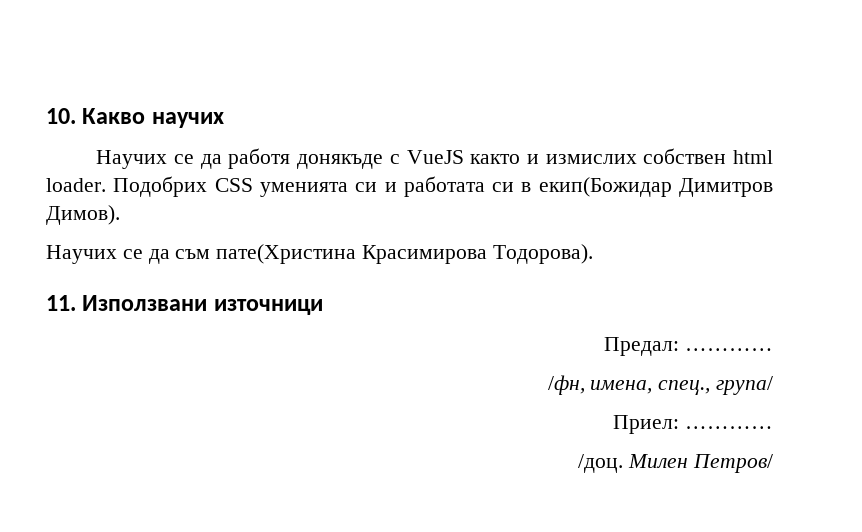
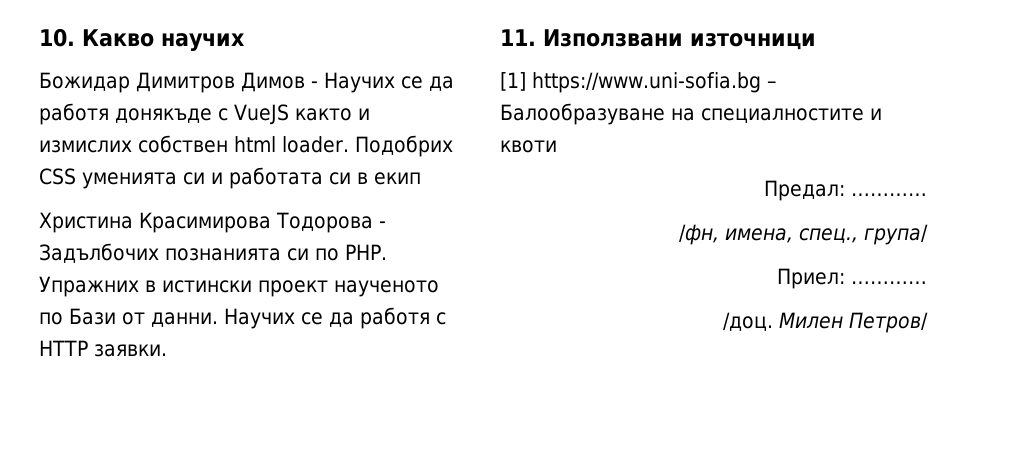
(224, 120) none -> [39,72,318,93] Божидар Димитров Димов -
[538,177,773,197] [46,205,120,225] [46,244,593,264] [46,295,323,315] екип(Божидар Димитров Димов). // Научих се да съм пате(Христина Красимирова Тодорова). // 11. Използвани източници -> [374,172,421,185] [39,212,386,233] [39,243,387,263] [39,276,439,297] [39,307,446,329] [39,340,167,357] [500,29,816,50] [500,72,776,93] [500,103,882,125] [500,140,557,153] екип // Христина Красимирова Тодорова - Задълбочих познанията си по PHP. Упражних в истински проект наученото по Бази от данни. Научих се да работя с HTTP заявки. // 11. Използвани източници // [1] https://www.uni-sofia.bg – Балообразуване на специалностите и квоти

